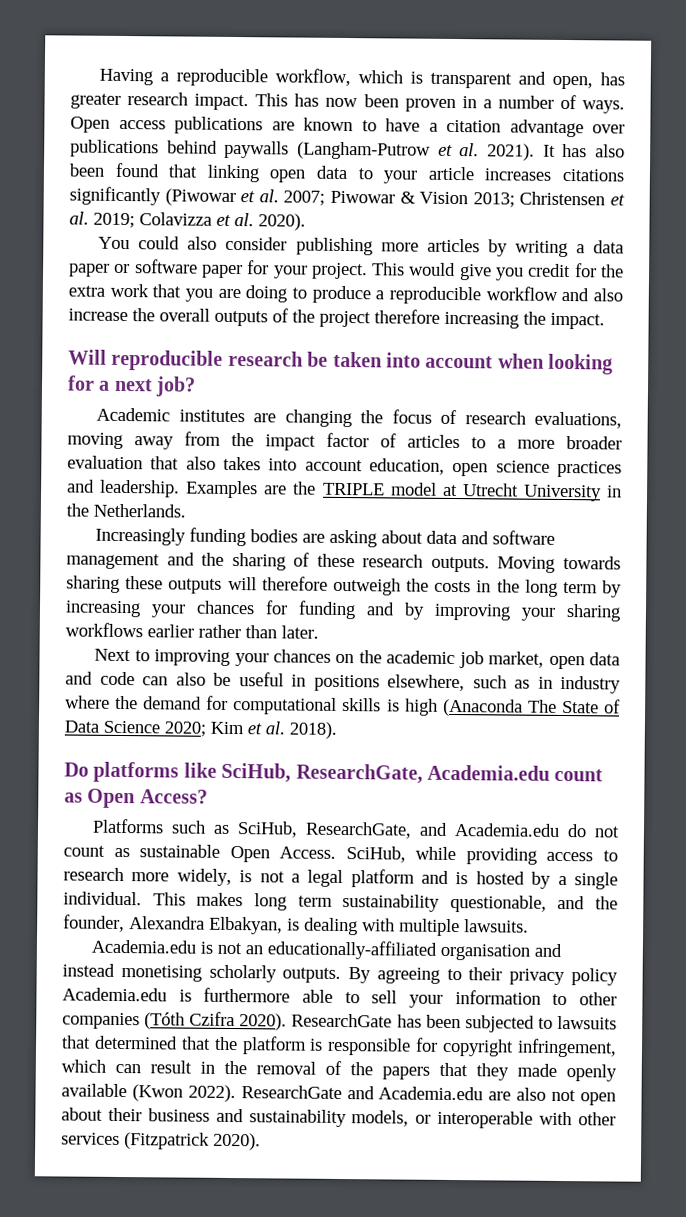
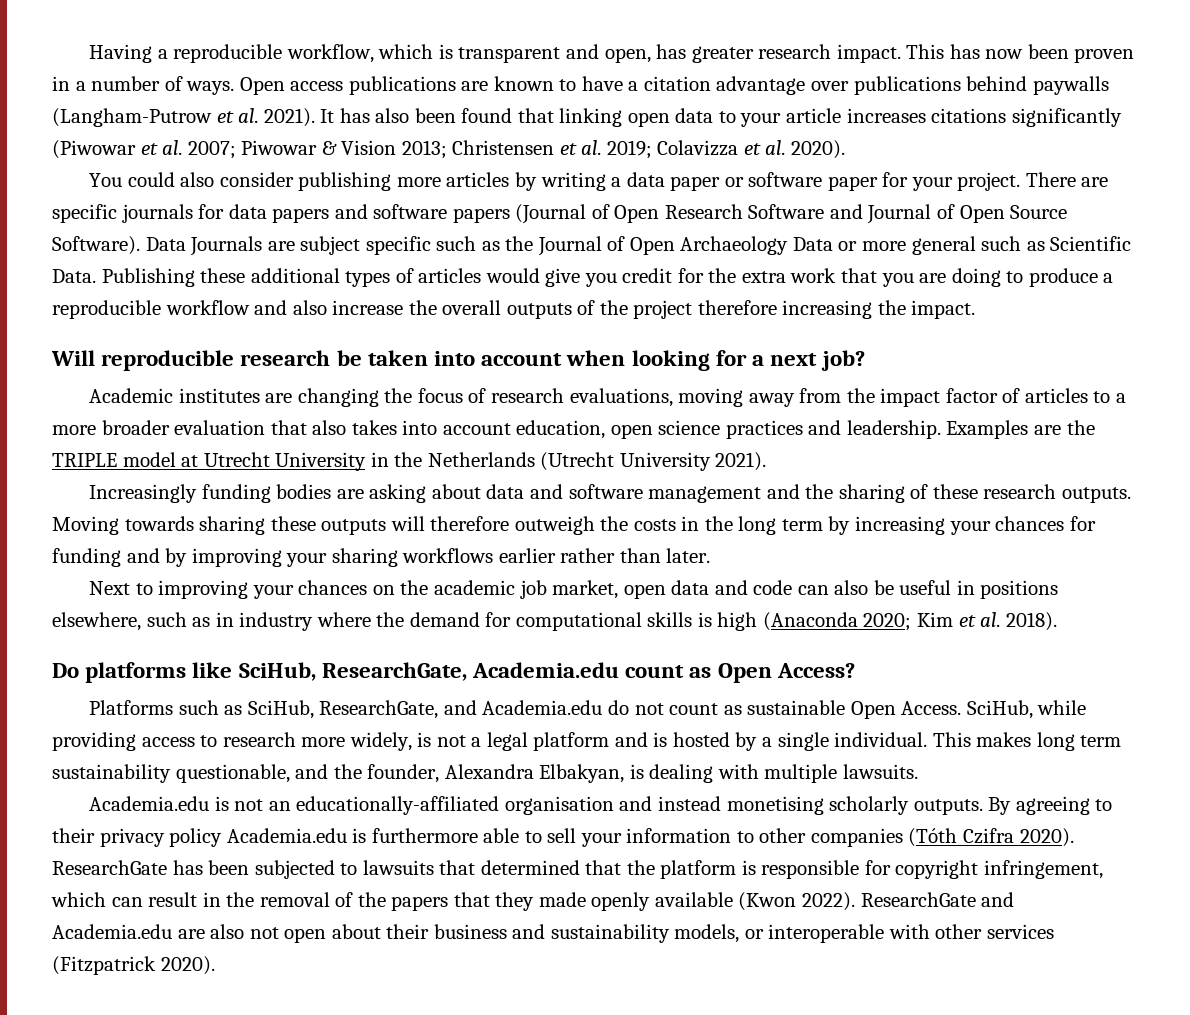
[372,262,406,276] This -> [1025,172,1109,187] [52,204,1068,224] [52,236,1132,256] [52,268,482,287] There are specific journals for data papers and software papers (Journal of Open Research Software and Journal of Open Source Software). Data Journals are subject specific such as the Journal of Open Archaeology Data or more general such as Scientific Data. Publishing these additional types of articles
[93,503,186,518] Netherlands. -> [427,452,767,471] Netherlands (Utrecht University 2021).
[527,699,621,714] [64,720,160,734] The State of Data Science -> (858, 621) none

